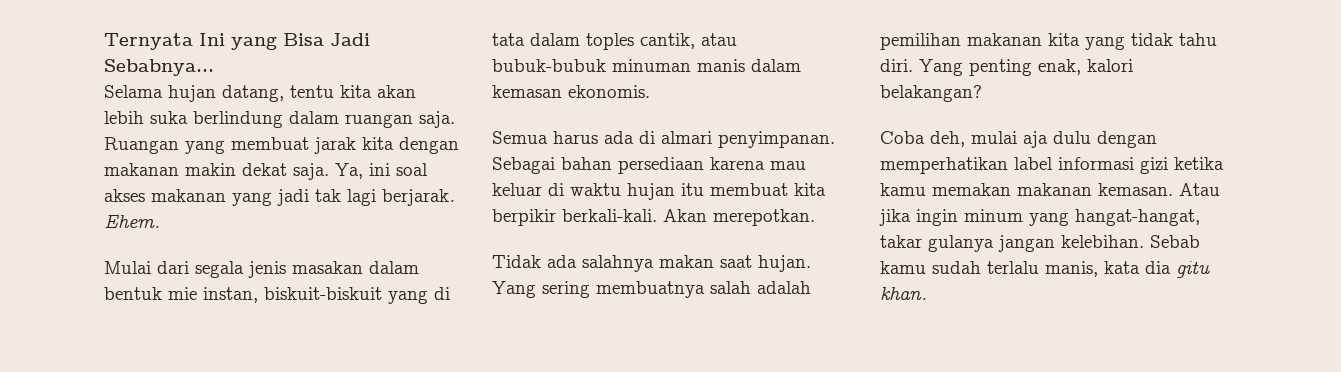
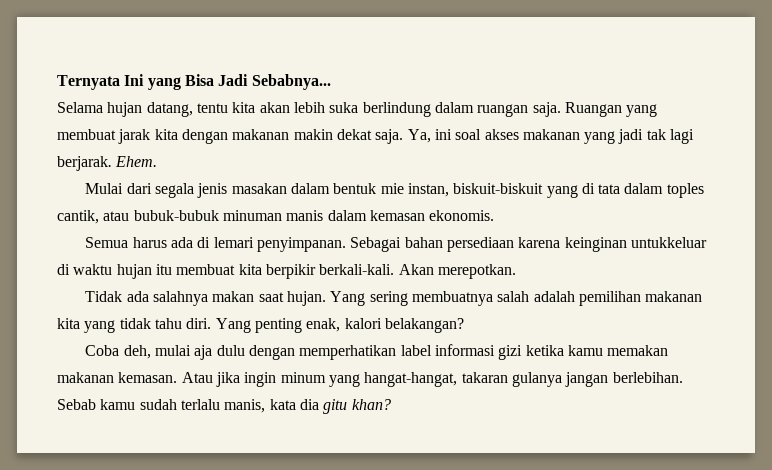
[661,131,712,144] almari -> [213,237,254,248] lemari
[770,161,806,170] [492,183,542,196] mau keluar -> [564,237,707,252] keinginan untukkeluar
[880,235,922,248] takar -> [461,372,508,383] takaran
[1061,235,1144,248] kelebihan. -> [612,372,683,383] berlebihan.
[880,287,927,300] khan. -> [351,399,391,410] khan?

